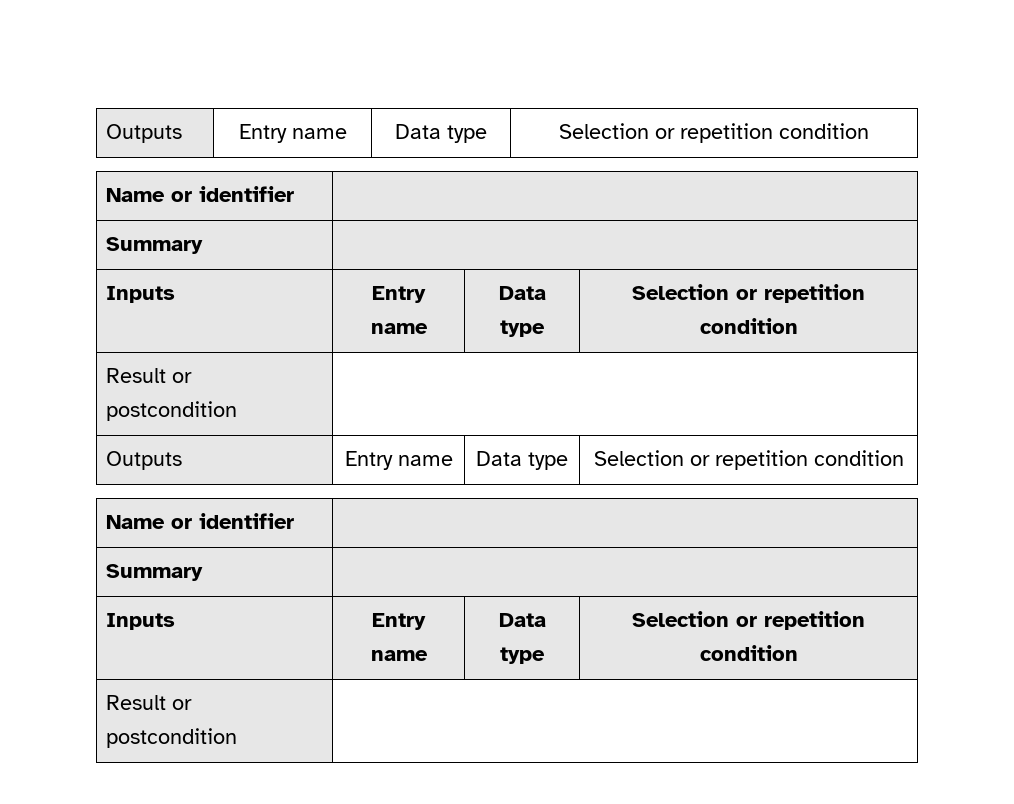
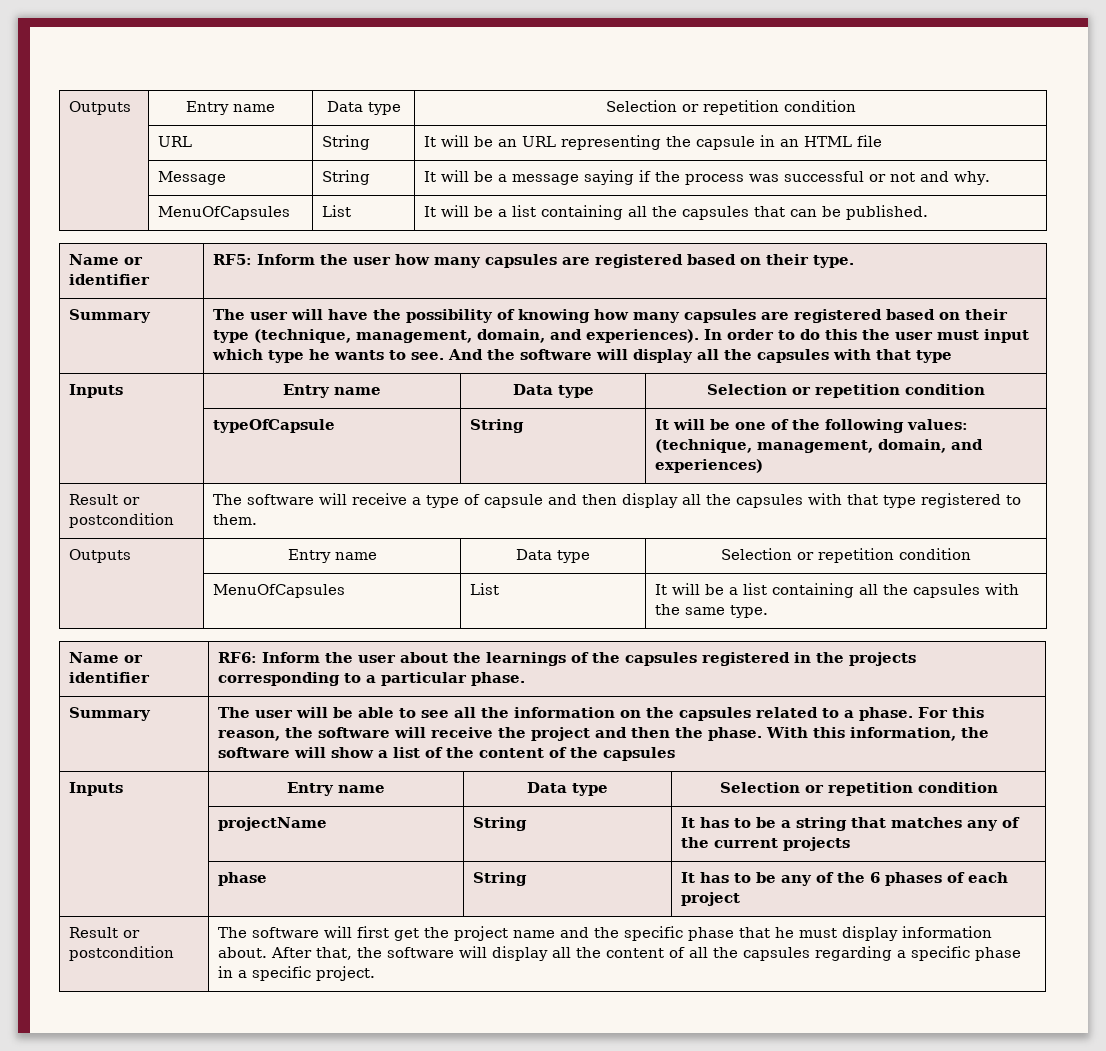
[105,124,182,143] [238,124,347,143] [395,124,487,143] [559,123,869,143] [105,186,294,202] [105,237,203,254] [105,286,175,303] [372,286,426,303] [370,323,428,334] [498,286,546,300] [500,320,545,337] [632,284,865,303] [699,318,798,334] [105,368,192,383] [105,401,237,421] [105,451,182,470] [344,451,453,470] [476,451,568,470] [593,450,904,470] [105,513,294,529] [105,564,203,581] [105,613,175,630] [372,613,426,630] [370,650,428,661] [498,613,546,627] [500,647,545,664] [632,611,865,630] [699,645,798,661] [105,695,192,710] [105,728,237,748] Outputs | Entry name | Data type | Selection or repetition condition // Name or identifier | // Summary | // Inputs | Entry name | Data type | Selection or repetition condition // Result or postcondition | // Outputs | Entry name | Data type | Selection or repetition condition // Name or identifier | // Summary | // Inputs | Entry name | Data type | Selection or repetition condition // Result or postcondition | -> [69,101,132,115] [186,101,275,115] [326,101,401,115] [605,100,856,115] [158,136,193,147] [322,135,371,150] [424,135,883,150] [158,171,227,185] [322,170,371,185] [424,170,991,185] [158,206,291,220] [322,205,352,217] [424,205,929,220] [69,254,144,265] [69,274,151,285] [213,254,855,268] [69,309,152,323] [213,309,1009,323] [213,329,1030,343] [212,349,953,363] [69,384,124,398] [283,384,381,398] [512,384,594,398] [707,384,986,398] [213,419,336,433] [470,419,525,433] [655,419,969,433] [655,439,984,453] [655,459,764,473] [69,494,141,505] [69,513,175,528] [213,493,1022,508] [213,514,258,525] [69,549,132,563] [287,549,377,563] [516,549,590,563] [721,548,972,563] [213,584,346,598] [470,583,500,595] [655,583,1020,598] [655,604,769,618] [69,652,144,663] [69,672,151,683] [218,652,917,666] [218,672,526,686] [69,707,152,721] [218,707,985,721] [218,727,990,741] [218,747,676,761] [69,782,124,796] [287,782,385,796] [527,782,608,796] [719,782,998,796] [218,817,328,831] [473,817,528,831] [681,817,1021,831] [681,837,851,851] [218,872,268,886] [473,872,528,886] [681,872,1009,886] [681,892,741,906] [69,927,141,938] [69,946,175,961] [218,926,993,941] [218,946,1022,961] [218,966,376,981] Outputs | Entry name | Data type | Selection or repetition condition // | URL | String | It will be an URL representing the capsule in an HTML file // | Message | String | It will be a message saying if the process was successful or not and why. // | MenuOfCapsules | List | It will be a list containing all the capsules that can be published. // Name or identifier | RF5: Inform the user how many capsules are registered based on their type. // Summary | The user will have the possibility of knowing how many capsules are registered based on their type (technique, management, domain, and experiences). In order to do this the user must input which type he wants to see. And the software will display all the capsules with that type // Inputs | Entry name | Data type | Selection or repetition condition // | typeOfCapsule | String | It will be one of the following values: (technique, management, domain, and experiences) // Result or postcondition | The software will receive a type of capsule and then display all the capsules with that type registered to them. // Outputs | Entry name | Data type | Selection or repetition condition // | MenuOfCapsules | List | It will be a list containing all the capsules with the same type. // Name or identifier | RF6: Inform the user about the learnings of the capsules registered in the projects corresponding to a particular phase. // Summary | The user will be able to see all the information on the capsules related to a phase. For this reason, the software will receive the project and then the phase. With this information, the software will show a list of the content of the capsules // Inputs | Entry name | Data type | Selection or repetition condition // | projectName | String | It has to be a string that matches any of the current projects // | phase | String | It has to be any of the 6 phases of each project // Result or postcondition | The software will first get the project name and the specific phase that he must display information about. After that, the software will display all the content of all the capsules regarding a specific phase in a specific project.

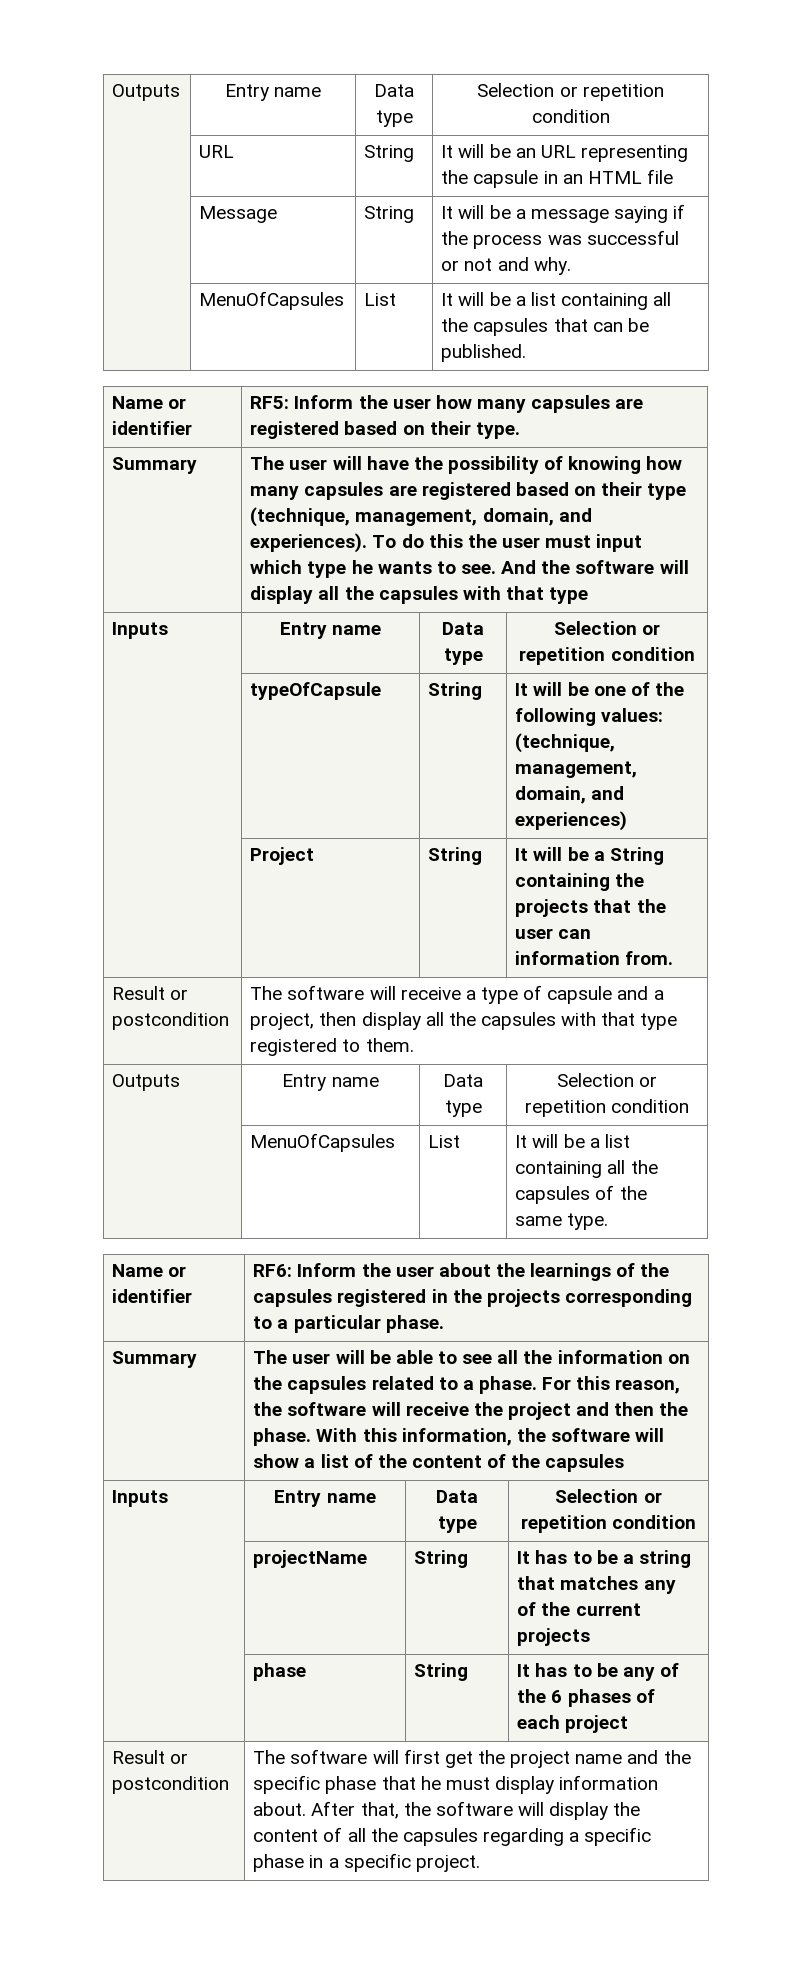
[704,329,796,340] In order to -> [372,535,397,548] To
(764, 466) none -> [250,847,315,865] [428,847,483,865] [515,847,664,865] [515,873,645,891] [515,899,666,917] [515,928,592,939] [515,951,674,965] // | Project | String | It will be a String containing the projects that the user can information from.
(578, 499) none -> [653,990,664,1000] [250,1013,315,1030] a project,
[985,583,1020,595] with -> [595,1185,615,1200] of
[552,947,572,958] all -> (609, 1811) none

